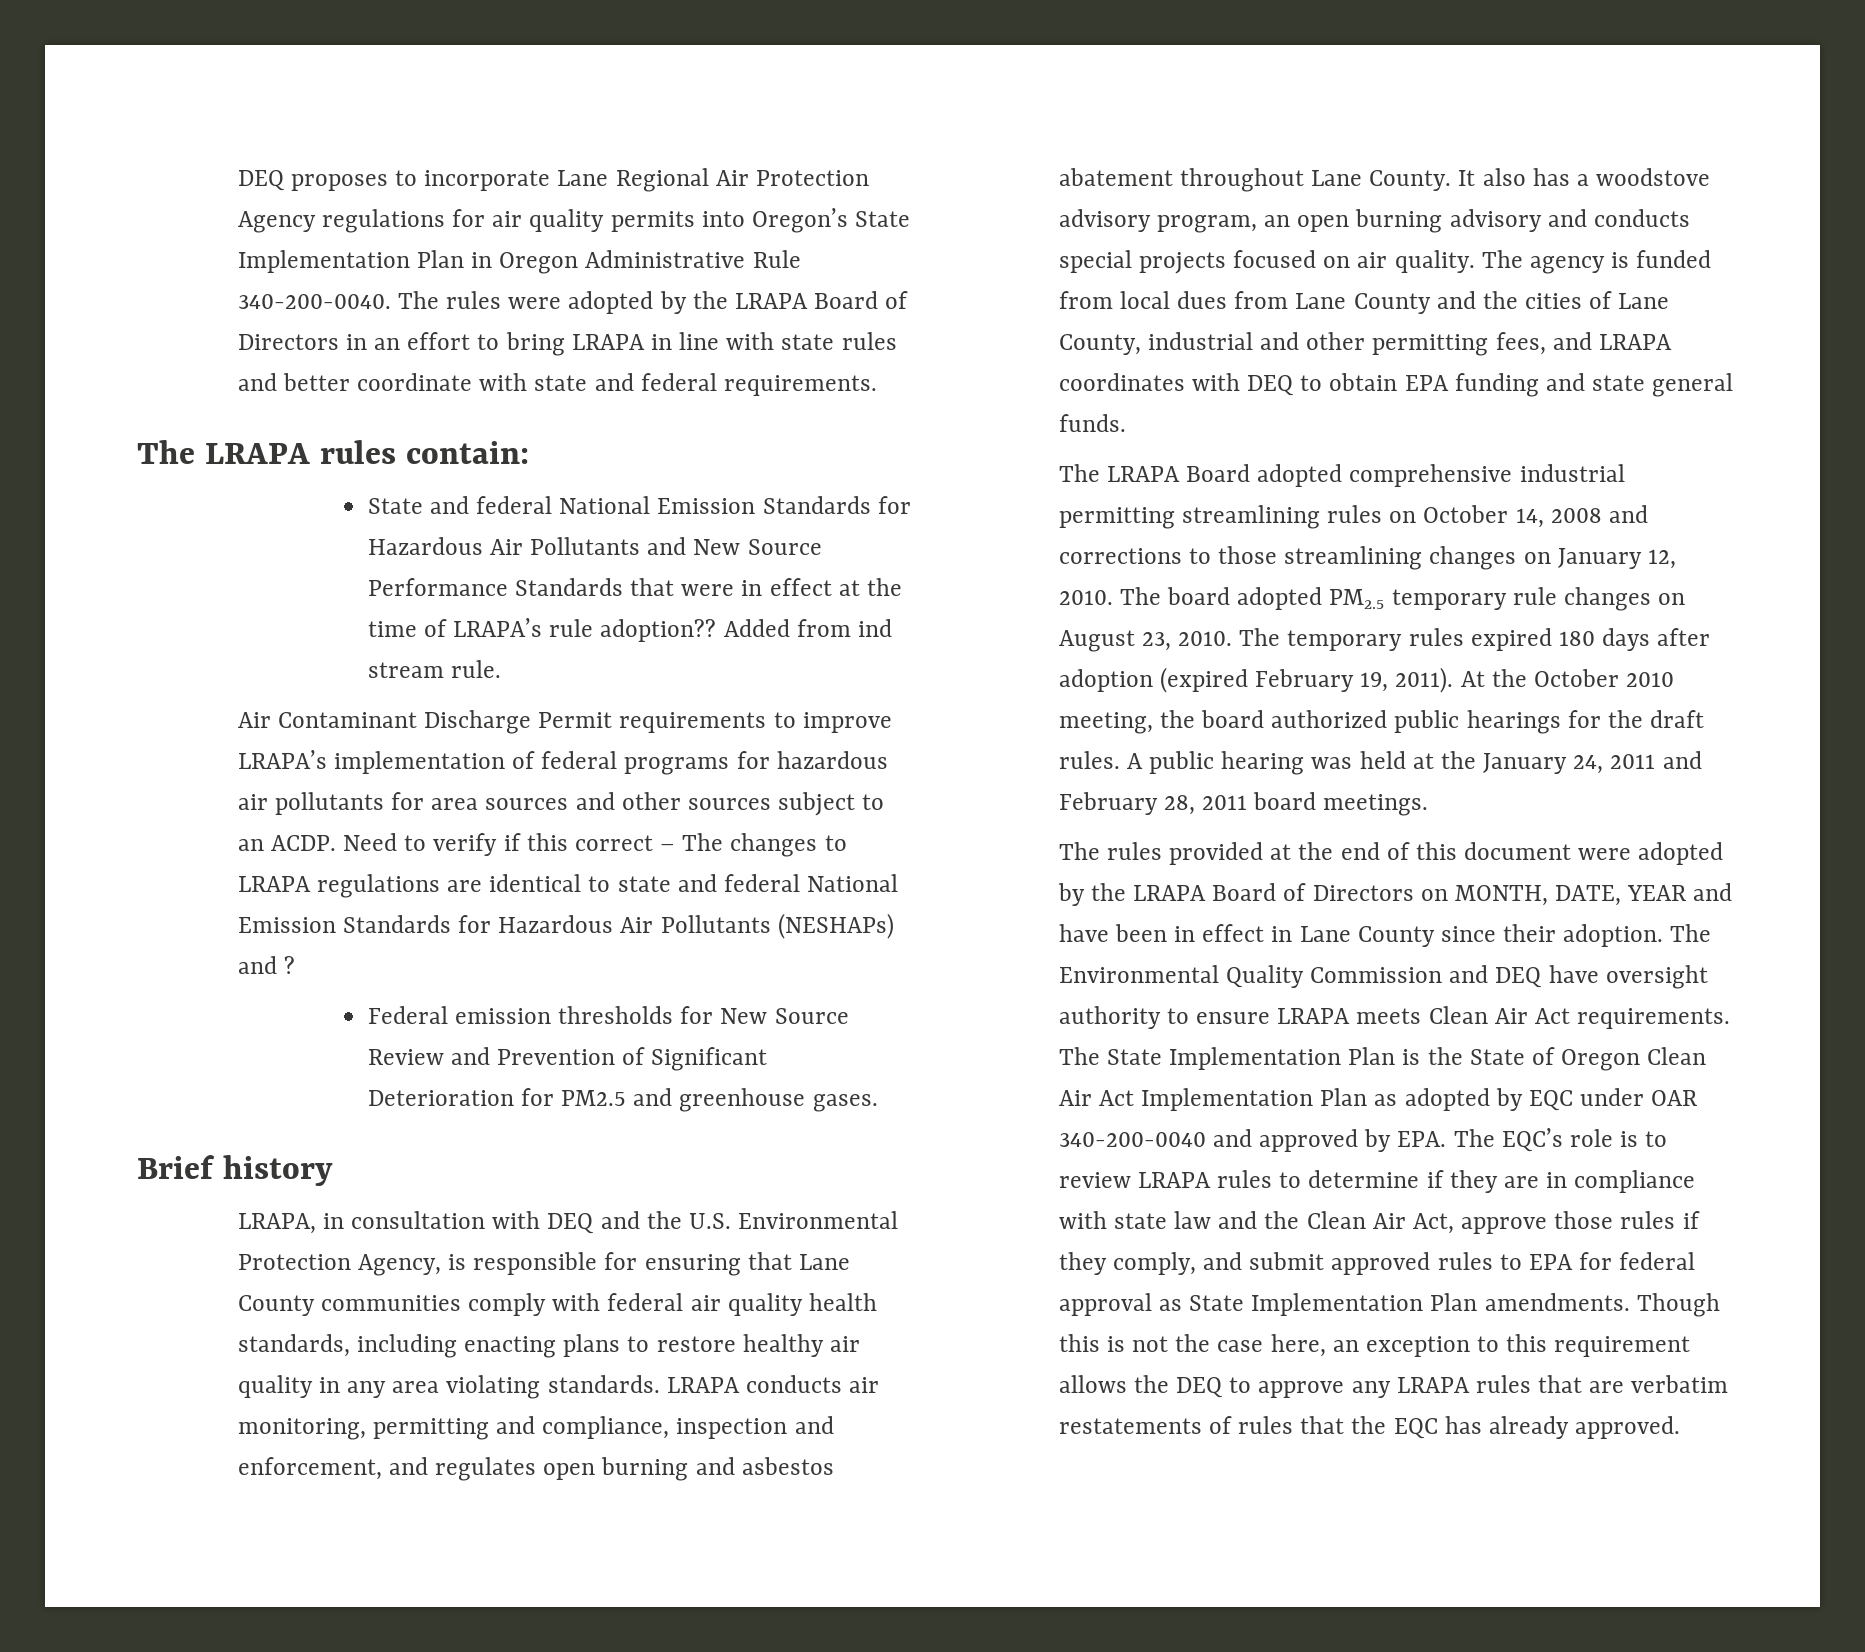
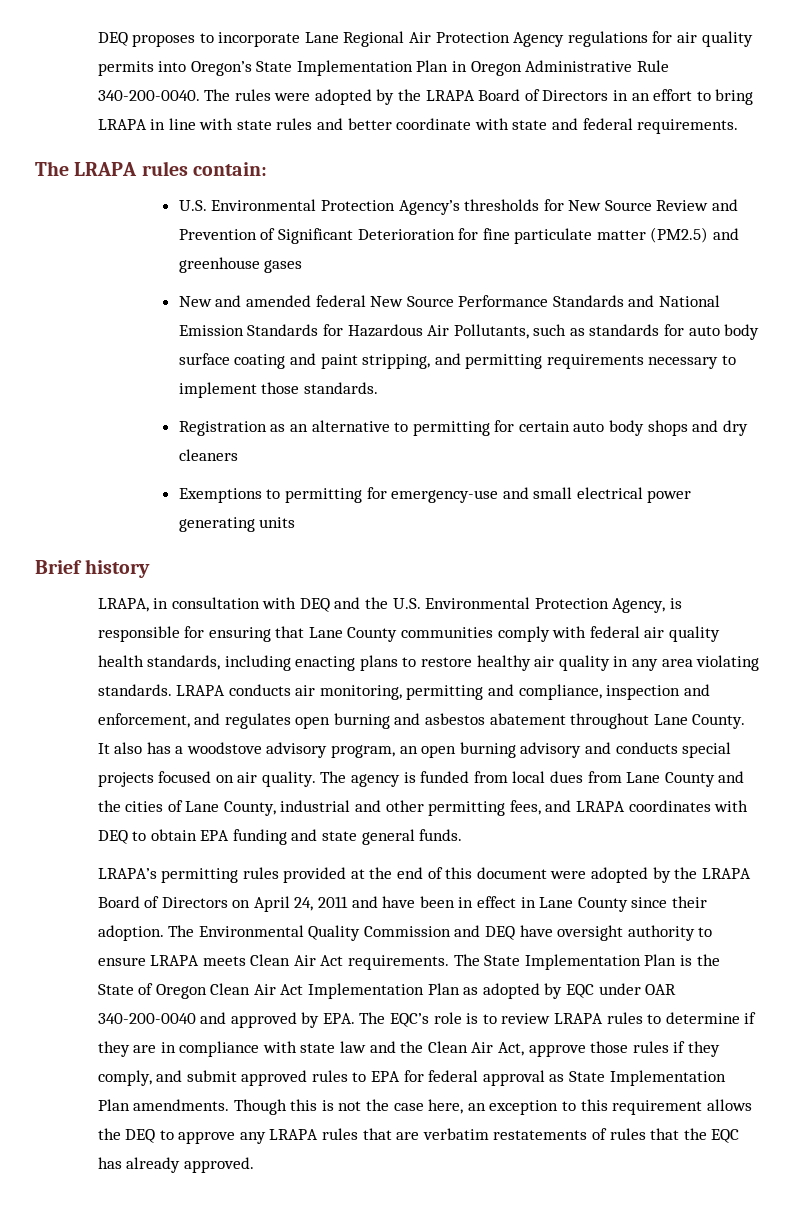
[367,496,911,514] [367,537,822,555] [367,578,902,596] [367,618,892,642] [367,660,501,678] [237,710,892,734] [237,750,888,775] [237,792,885,816] [237,833,847,857] [237,874,899,898] [237,913,894,939] [237,956,296,974] [367,1006,551,1024] State and federal National Emission Standards for Hazardous Air Pollutants and New Source Performance Standards that were in effect at the time of LRAPA’s rule adoption?? Added from ind stream rule. // Air Contaminant Discharge Permit requirements to improve LRAPA’s implementation of federal programs for hazardous air pollutants for area sources and other sources subject to an ACDP. Need to verify if this correct – The changes to LRAPA regulations are identical to state and federal National Emission Standards for Hazardous Air Pollutants (NESHAPs) and ? // Federal emission -> [178,199,460,215] U.S. Environmental Protection Agency’s
[561,1088,878,1112] PM2.5 and greenhouse gases. -> [482,227,740,244] [178,257,303,273] [178,295,721,307] [178,324,760,340] [178,353,737,369] [178,382,378,398] [178,420,748,436] [178,449,238,461] [178,487,692,503] [178,517,296,532] fine particulate matter (PM2.5) and greenhouse gases // New and amended federal New Source Performance Standards and National Emission Standards for Hazardous Air Pollutants, such as standards for auto body surface coating and paint stripping, and permitting requirements necessary to implement those standards. // Registration as an alternative to permitting for certain auto body shops and dry cleaners // Exemptions to permitting for emergency-use and small electrical power generating units
[1058,464,1625,487] [1058,505,1648,529] [1058,546,1676,570] [1058,587,1686,611] [1058,628,1711,652] [1058,667,1675,693] [1058,710,1705,734] [1058,751,1702,775] [1058,792,1429,816] [1058,842,1100,860] The LRAPA Board adopted comprehensive industrial permitting streamlining rules on October 14, 2008 and corrections to those streamlining changes on January 12, 2010. The board adopted PM2.5 temporary rule changes on August 23, 2010. The temporary rules expired 180 days after adoption (expired February 19, 2011). At the October 2010 meeting, the board authorized public hearings for the draft rules. A public hearing was held at the January 24, 2011 and February 28, 2011 board meetings. // The -> [97,868,239,883] LRAPA’s permitting
[1454,885,1687,906] MONTH, DATE, YEAR -> [253,896,349,912] April 24, 2011

